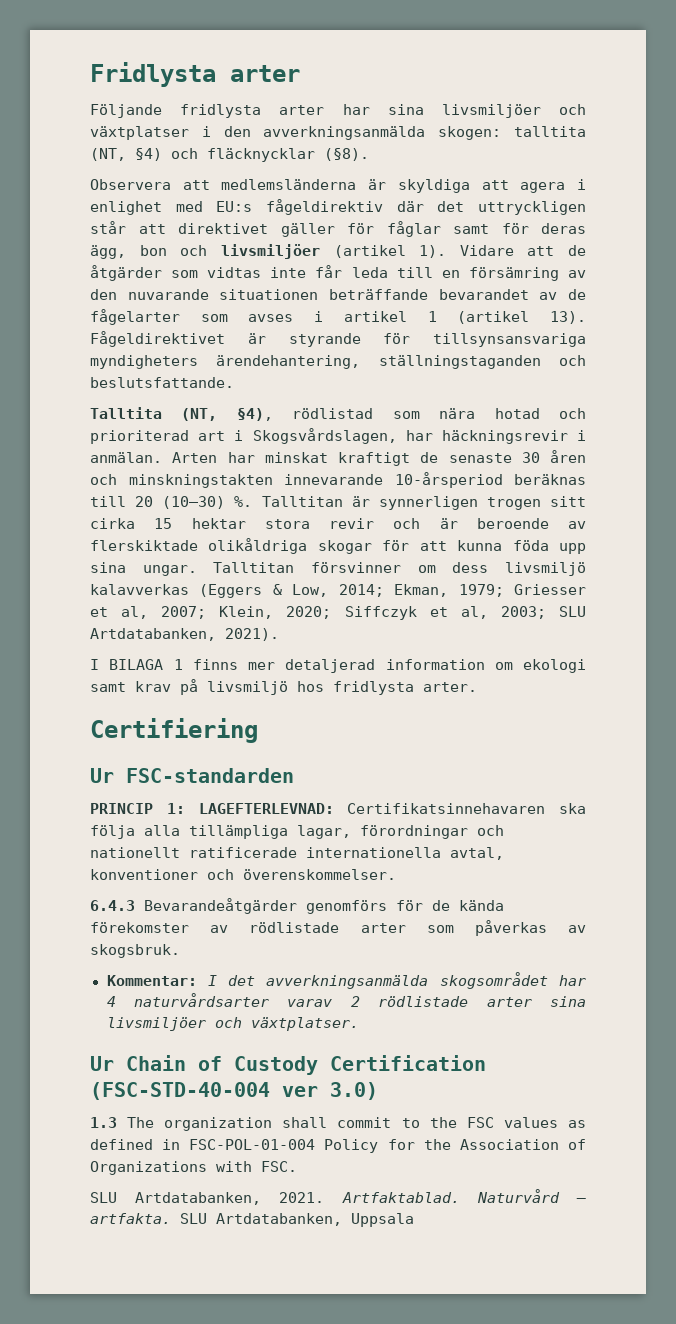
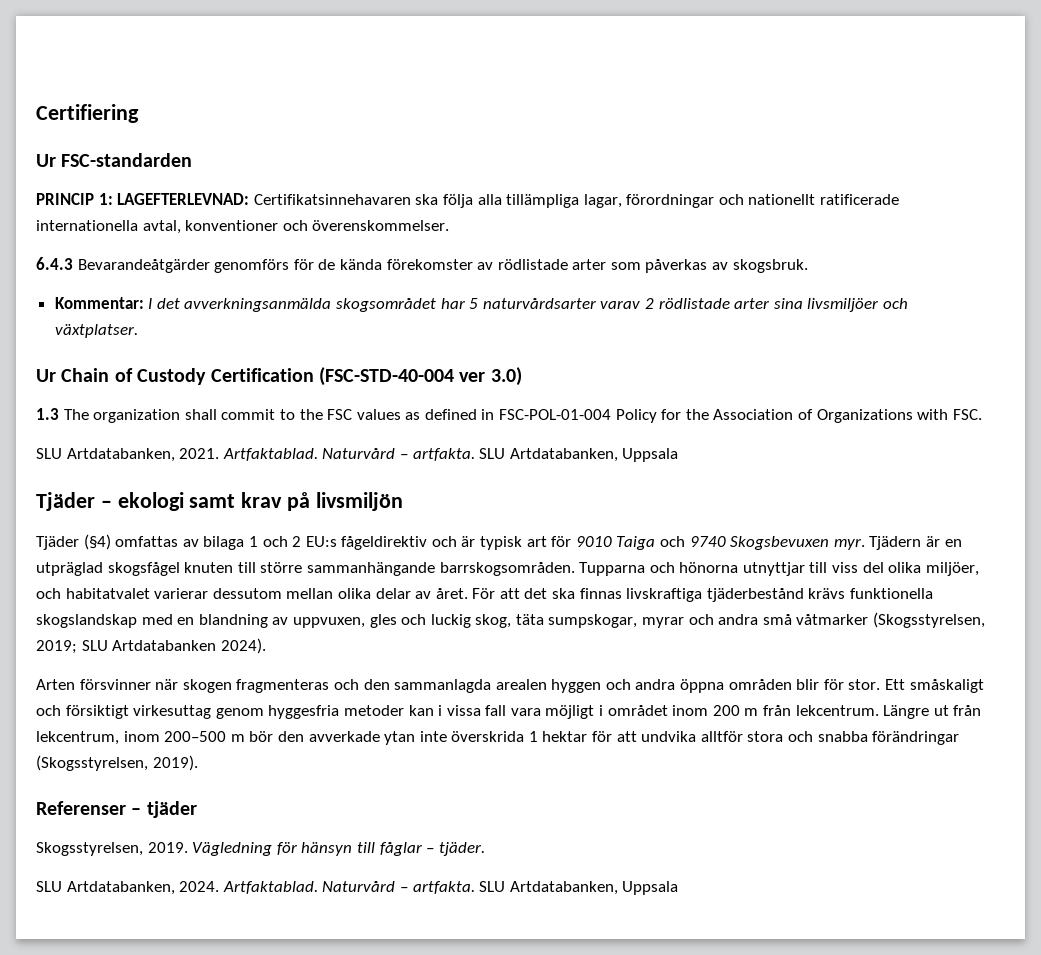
[90,62,300,87] [90,104,586,118] [90,126,586,140] [90,148,369,162] [90,179,586,193] [90,199,586,215] [90,221,586,237] [90,244,586,259] [90,265,586,281] [90,289,586,300] [90,309,586,325] [90,331,586,347] [90,355,586,369] [90,377,234,388] [90,407,586,421] [90,428,586,444] [90,450,586,466] [90,472,586,488] [90,496,586,510] [90,518,586,529] [90,538,587,554] [90,562,586,576] [90,584,586,598] [90,606,586,620] [90,628,279,641] [90,659,586,673] [90,679,477,695] Fridlysta arter // Följande fridlysta arter har sina livsmiljöer och växtplatser i den avverkningsanmälda skogen: talltita (NT, §4) och fläcknycklar (§8). // Observera att medlemsländerna är skyldiga att agera i enlighet med EU:s fågeldirektiv där det uttryckligen står att direktivet gäller för fåglar samt för deras ägg, bon och livsmiljöer (artikel 1). Vidare att de åtgärder som vidtas inte får leda till en försämring av den nuvarande situationen beträffande bevarandet av de fågelarter som avses i artikel 1 (artikel 13). Fågeldirektivet är styrande för tillsynsansvariga myndigheters ärendehantering, ställningstaganden och beslutsfattande. // Talltita (NT, §4), rödlistad som nära hotad och prioriterad art i Skogsvårdslagen, har häckningsrevir i anmälan. Arten har minskat kraftigt de senaste 30 åren och minskningstakten innevarande 10-årsperiod beräknas till 20 (10–30) %. Talltitan är synnerligen trogen sitt cirka 15 hektar stora revir och är beroende av flerskiktade olikåldriga skogar för att kunna föda upp sina ungar. Talltitan försvinner om dess livsmiljö kalavverkas (Eggers & Low, 2014; Ekman, 1979; Griesser et al, 2007; Klein, 2020; Siffczyk et al, 2003; SLU Artdatabanken, 2021). // I BILAGA 1 finns mer detaljerad information om ekologi samt krav på livsmiljö hos fridlysta arter. // -> (36, 113) none
[106,996,116,1007] 4 -> [469,298,479,309] 5
(414, 1220) none -> [36,492,403,511] [36,534,962,550] [36,562,979,576] [36,588,934,602] [36,612,986,628] [36,638,266,654] [36,679,984,693] [36,705,982,719] [36,731,960,745] [36,755,198,771] [36,801,197,818] [36,842,485,856] [36,881,679,895] // Tjäder – ekologi samt krav på livsmiljön // Tjäder (§4) omfattas av bilaga 1 och 2 EU:s fågeldirektiv och är typisk art för 9010 Taiga och 9740 Skogsbevuxen myr. Tjädern är en utpräglad skogsfågel knuten till större sammanhängande barrskogsområden. Tupparna och hönorna utnyttjar till viss del olika miljöer, och habitatvalet varierar dessutom mellan olika delar av året. För att det ska finnas livskraftiga tjäderbestånd krävs funktionella skogslandskap med en blandning av uppvuxen, gles och luckig skog, täta sumpskogar, myrar och andra små våtmarker (Skogsstyrelsen, 2019; SLU Artdatabanken 2024). // Arten försvinner när skogen fragmenteras och den sammanlagda arealen hyggen och andra öppna områden blir för stor. Ett småskaligt och försiktigt virkesuttag genom hyggesfria metoder kan i vissa fall vara möjligt i området inom 200 m från lekcentrum. Längre ut från lekcentrum, inom 200–500 m bör den avverkade ytan inte överskrida 1 hektar för att undvika alltför stora och snabba förändringar (Skogsstyrelsen, 2019). // Referenser – tjäder // Skogsstyrelsen, 2019. Vägledning för hänsyn till fåglar – tjäder. // SLU Artdatabanken, 2024. Artfaktablad. Naturvård – artfakta. SLU Artdatabanken, Uppsala

